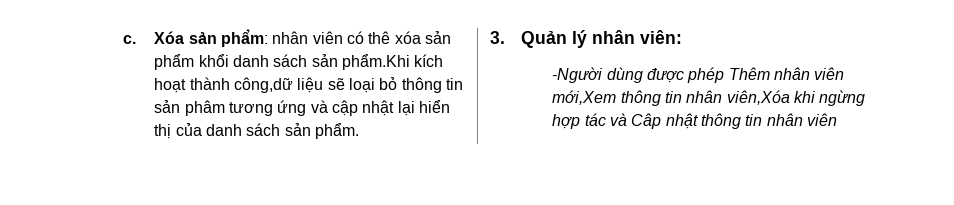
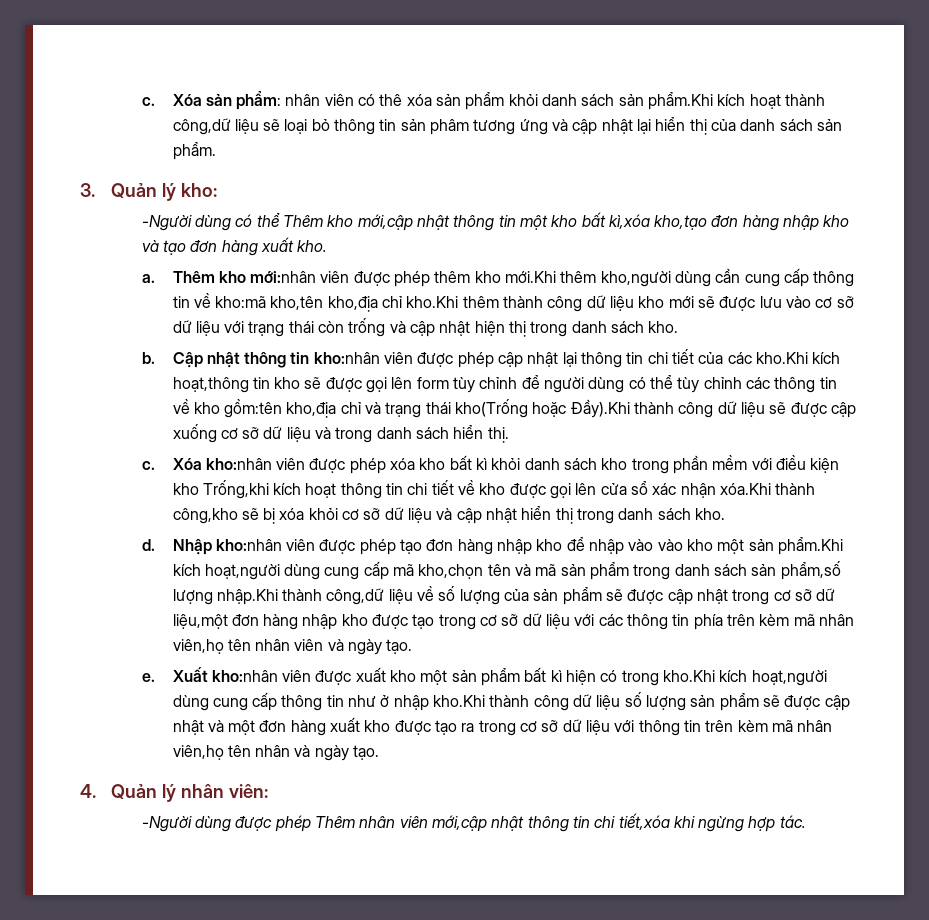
[198,54,229,67] khổi -> [508,94,538,106] khỏi
(588, 39) none -> [180,183,217,197] [141,212,850,231] [141,237,328,256] [141,268,855,287] [172,293,854,312] [172,318,679,337] [141,349,841,368] [172,375,837,393] [172,399,856,418] [172,424,509,443] [141,455,840,474] [172,480,816,499] [172,506,725,524] [141,537,843,555] [172,561,841,580] [172,586,836,605] [172,613,854,630] [172,639,413,655] [141,667,827,686] [172,692,850,711] [172,717,833,736] [172,745,380,761] [80,784,176,802] kho: // -Người dùng có thể Thêm kho mới,cập nhật thông tin một kho bất kì,xóa kho,tạo đơn hàng nhập kho và tạo đơn hàng xuất kho. // a. Thêm kho mới:nhân viên được phép thêm kho mới.Khi thêm kho,người dùng cần cung cấp thông tin về kho:mã kho,tên kho,địa chỉ kho.Khi thêm thành công dữ liệu kho mới sẽ được lưu vào cơ sỡ dữ liệu với trạng thái còn trống và cập nhật hiện thị trong danh sách kho. // b. Cập nhật thông tin kho:nhân viên được phép cập nhật lại thông tin chi tiết của các kho.Khi kích hoạt,thông tin kho sẽ được gọi lên form tùy chỉnh để người dùng có thể tùy chỉnh các thông tin về kho gồm:tên kho,địa chỉ và trạng thái kho(Trống hoặc Đầy).Khi thành công dữ liệu sẽ được cập xuống cơ sỡ dữ liệu và trong danh sách hiển thị. // c. Xóa kho:nhân viên được phép xóa kho bất kì khỏi danh sách kho trong phần mềm với điều kiện kho Trống,khi kích hoạt thông tin chi tiết về kho được gọi lên cửa sổ xác nhận xóa.Khi thành công,kho sẽ bị xóa khỏi cơ sỡ dữ liệu và cập nhật hiển thị trong danh sách kho. // d. Nhập kho:nhân viên được phép tạo đơn hàng nhập kho để nhập vào vào kho một sản phẩm.Khi kích hoạt,người dùng cung cấp mã kho,chọn tên và mã sản phẩm trong danh sách sản phẩm,số lượng nhập.Khi thành công,dữ liệu về số lượng của sản phẩm sẽ được cập nhật trong cơ sỡ dữ liệu,một đơn hàng nhập kho được tạo trong cơ sỡ dữ liệu với các thông tin phía trên kèm mã nhân viên,họ tên nhân viên và ngày tạo. // e. Xuất kho:nhân viên được xuất kho một sản phẩm bất kì hiện có trong kho.Khi kích hoạt,người dùng cung cấp thông tin như ở nhập kho.Khi thành công dữ liệu số lượng sản phẩm sẽ được cập nhật và một đơn hàng xuất kho được tạo ra trong cơ sỡ dữ liệu với thông tin trên kèm mã nhân viên,họ tên nhân và ngày tạo. // 4. Quản lý
[552,90,866,106] [552,113,837,129] mới,Xem thông tin nhân viên,Xóa khi ngừng hợp tác và Câp nhật thông tin nhân viên -> [431,813,806,832] mới,cập nhật thông tin chi tiết,xóa khi ngừng hợp tác.

